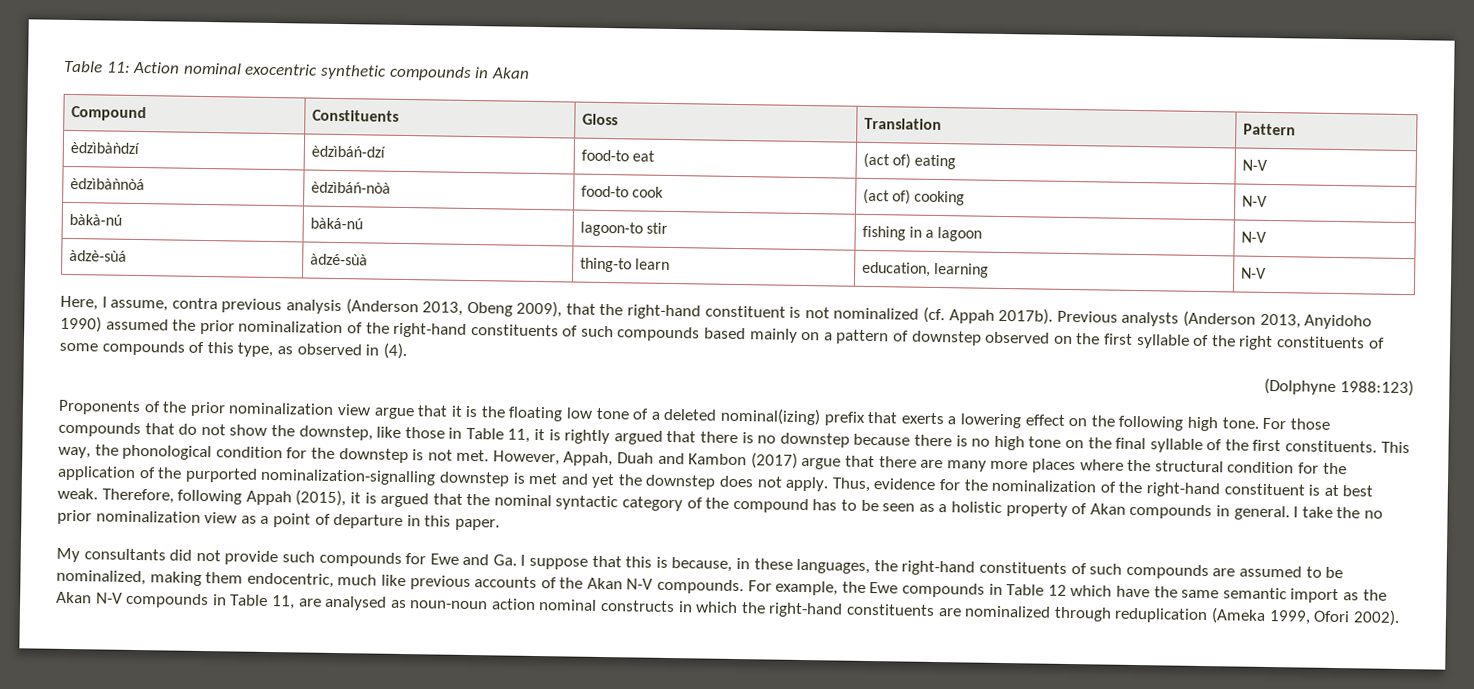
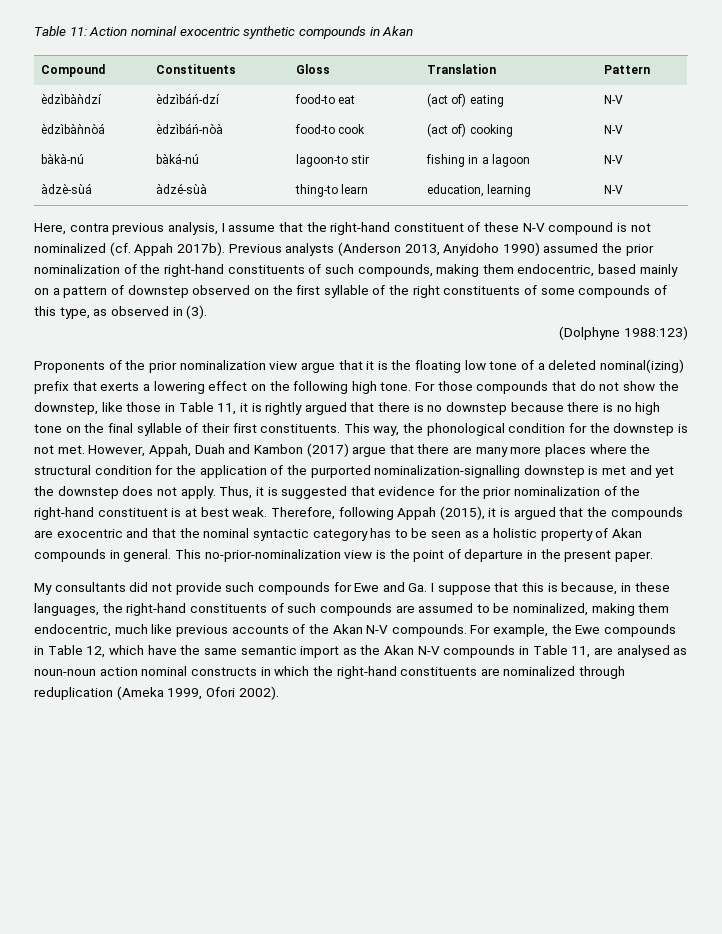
[101,296,786,320] I assume, contra previous analysis (Anderson 2013, Obeng 2009), that the right-hand constituent -> [69,222,614,235] contra previous analysis, I assume that the right-hand constituent of these N-V compound
[617,326,701,342] compounds -> [357,264,595,277] compounds, making them endocentric,
[382,342,407,360] (4). -> [186,305,208,319] (3).
[1224,439,1249,451] the -> [201,423,230,433] their
(871, 485) none -> [255,486,375,499] it is suggested that
(988, 485) none -> [483,487,512,499] prior
[493,494,809,514] nominal syntactic category of the compound -> [610,507,683,520] [34,528,368,541] compounds are exocentric and that the nominal syntactic category
[1293,506,1383,519] [57,509,270,525] I take the no prior nominalization view as a -> [174,549,410,562] This no-prior-nominalization view is the
[424,515,452,527] this -> [540,549,612,562] the present
[1047,584,1067,596] 12 -> [86,646,106,658] 12,

